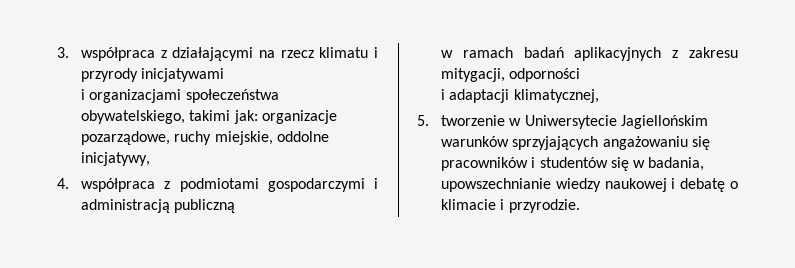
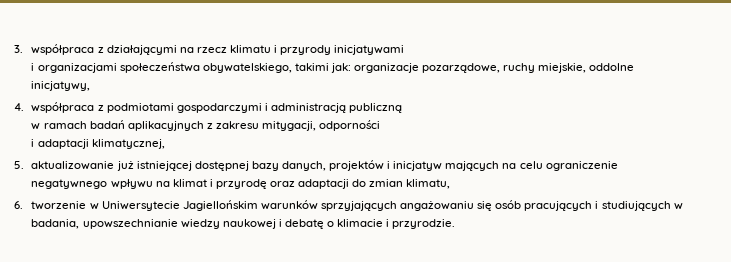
(429, 120) none -> [31,160,618,171] [31,179,451,189] [14,201,23,209] aktualizowanie już istniejącej dostępnej bazy danych, projektów i inicjatyw mających na celu ograniczenie negatywnego wpływu na klimat i przyrodę oraz adaptacji do zmian klimatu, // 6.
[441,157,629,171] pracowników i studentów się -> [495,200,671,211] osób pracujących i studiujących

